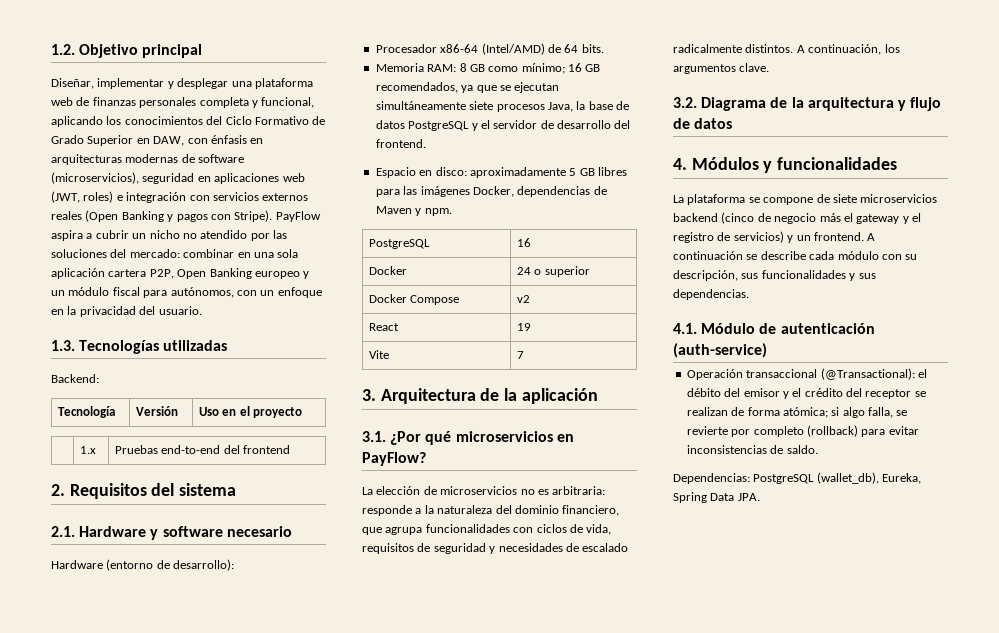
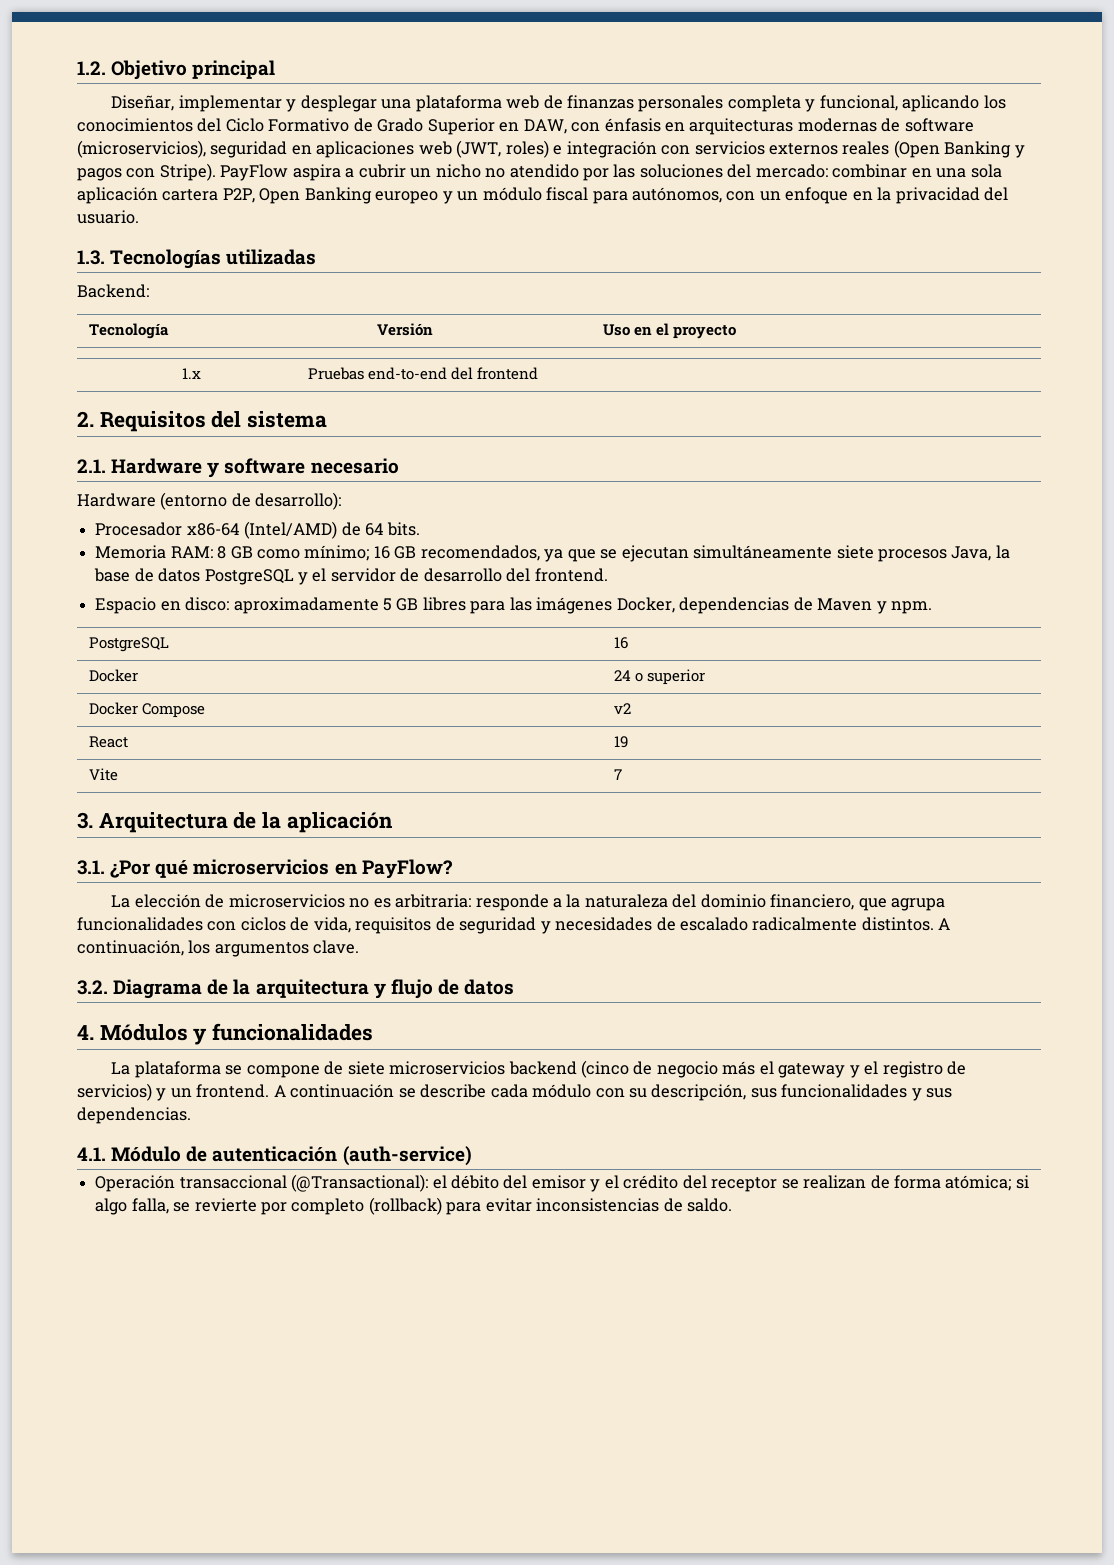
[673,472,922,484] [673,492,760,503] // Dependencias: PostgreSQL (wallet_db), Eureka, Spring Data JPA. -> (733, 1205) none

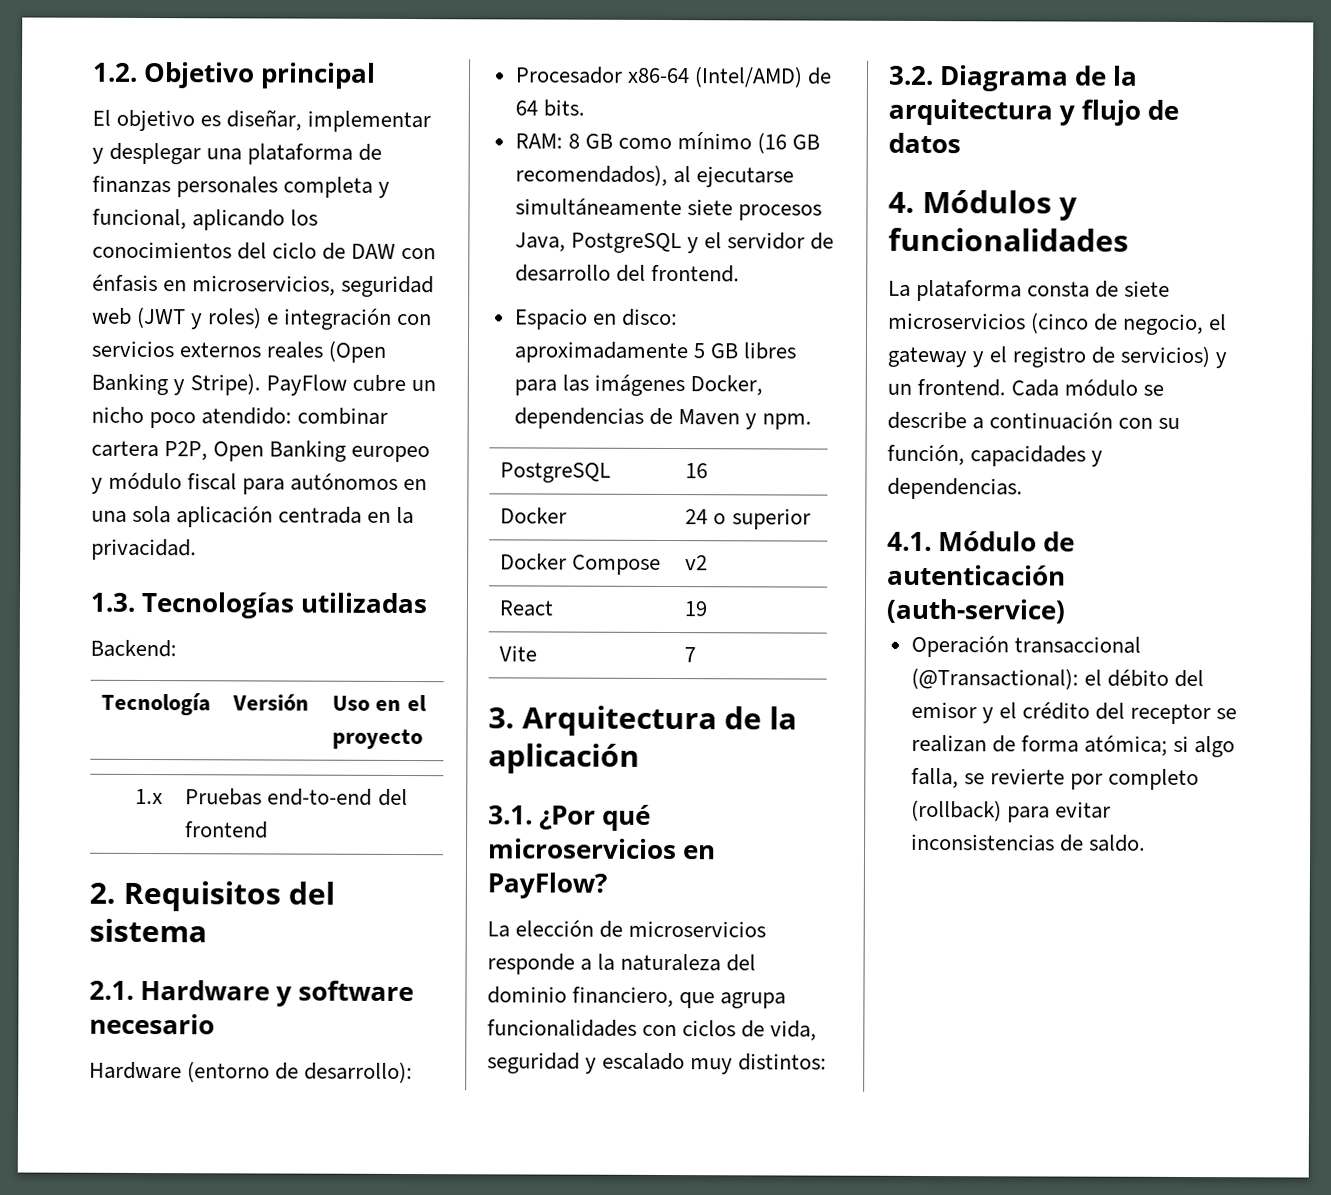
[111,95,175,111] Diseñar, -> [92,109,303,132] El objetivo es diseñar,
[506,95,540,109] web -> (354, 154) none
[225,118,974,135] [77,140,502,158] Ciclo Formativo de Grado Superior en DAW, con énfasis en arquitecturas modernas de software (microservicios), seguridad en aplicaciones web (JWT, -> [272,242,437,260] [92,273,435,298] [92,306,204,330] ciclo de DAW con énfasis en microservicios, seguridad web (JWT y
[77,163,1002,181] [77,187,158,204] pagos con Stripe). PayFlow aspira a cubrir un nicho no atendido por las soluciones del mercado: combinar en una sola aplicación -> [190,373,437,396] [91,406,389,429] Stripe). PayFlow cubre un nicho poco atendido: combinar
[457,191,479,201] un -> (103, 485) none
[632,187,1009,204] [77,210,139,224] autónomos, con un enfoque en la privacidad del usuario. -> [290,472,428,491] [91,505,415,528] [91,538,197,561] autónomos en una sola aplicación centrada en la privacidad.
[95,545,167,559] Memoria -> (585, 108) none
[304,545,1010,562] [94,568,201,582] mínimo; 16 GB recomendados, ya que se ejecutan simultáneamente siete procesos Java, la base de datos -> [677,132,821,154] [514,164,794,188] [514,197,822,221] [514,232,566,252] mínimo (16 GB recomendados), al ejecutarse simultáneamente siete procesos Java,
[349,894,472,908] no es arbitraria: -> (767, 929) none
[355,917,951,934] [77,940,360,957] requisitos de seguridad y necesidades de escalado radicalmente distintos. A continuación, los argumentos clave. -> [487,1052,828,1075] seguridad y escalado muy distintos:
[225,1065,320,1078] se compone -> [1027,281,1091,298] consta
[508,1061,577,1075] backend -> (1026, 321) none
[656,1061,756,1078] negocio más -> [1123,313,1205,336] negocio,
[273,1084,953,1101] A continuación se describe cada módulo con su descripción, sus funcionalidades y sus -> [1011,378,1165,397] [887,411,1181,430] [887,443,1104,467] Cada módulo se describe a continuación con su función, capacidades y

